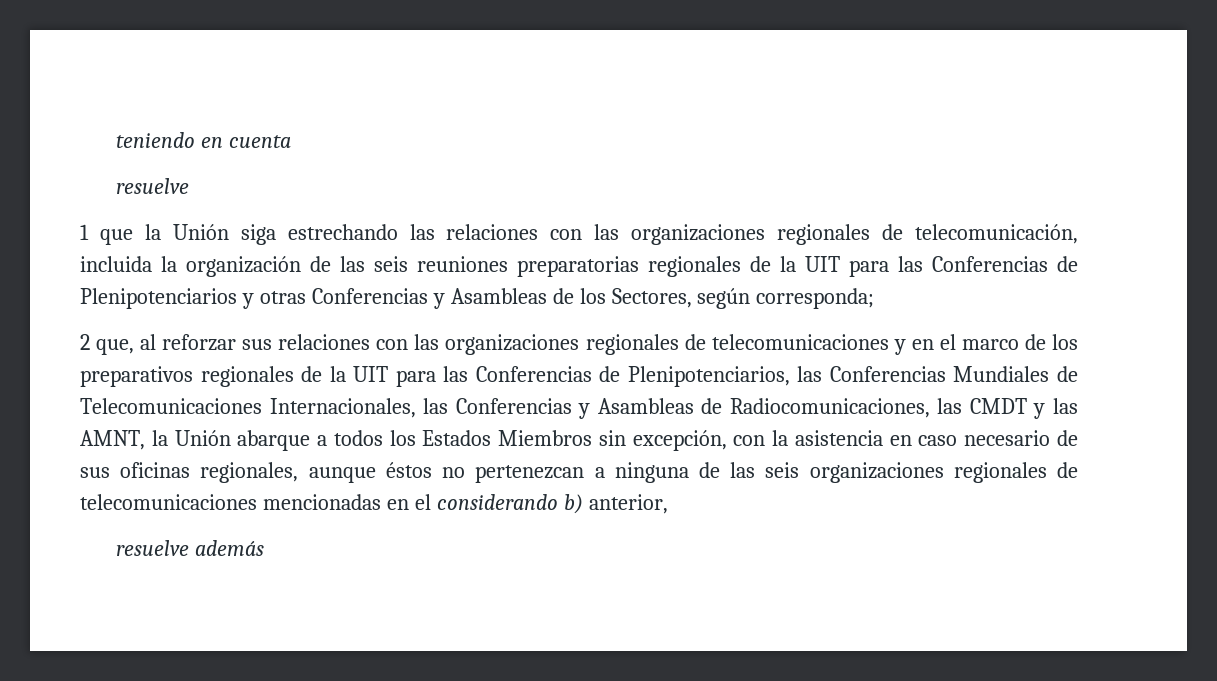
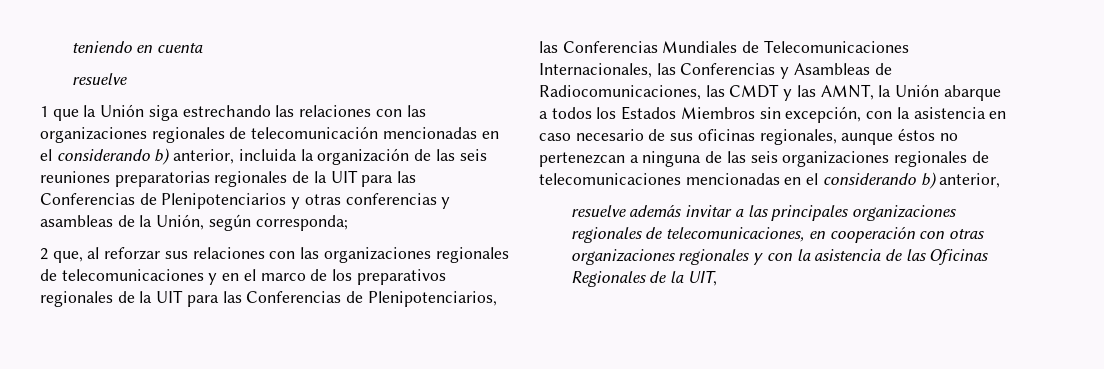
[914,224,1078,244] telecomunicación, -> [251,126,499,139] [40,148,235,165] telecomunicación mencionadas en el considerando b) anterior,
[311,288,692,309] Conferencias y Asambleas de los Sectores, -> [345,193,451,209] [40,214,205,230] conferencias y asambleas de la Unión,
(265, 548) none -> [685,205,956,221] [570,227,984,243] [570,249,989,265] [570,270,717,287] invitar a las principales organizaciones regionales de telecomunicaciones, en cooperación con otras organizaciones regionales y con la asistencia de las Oficinas Regionales de la UIT,

